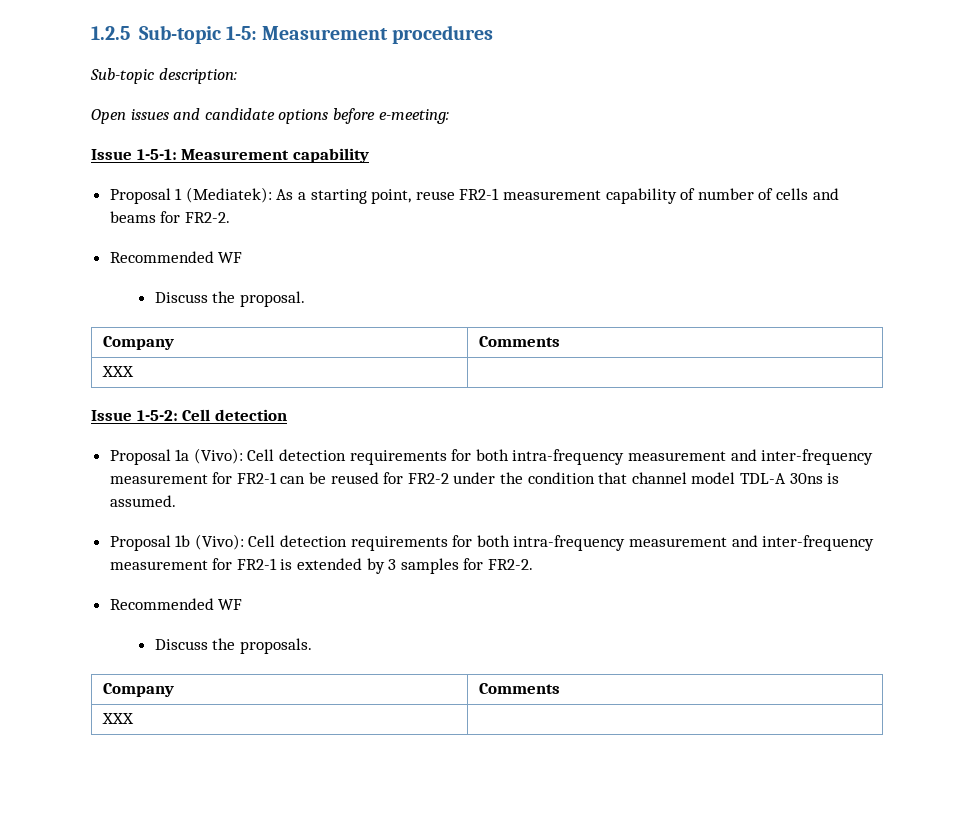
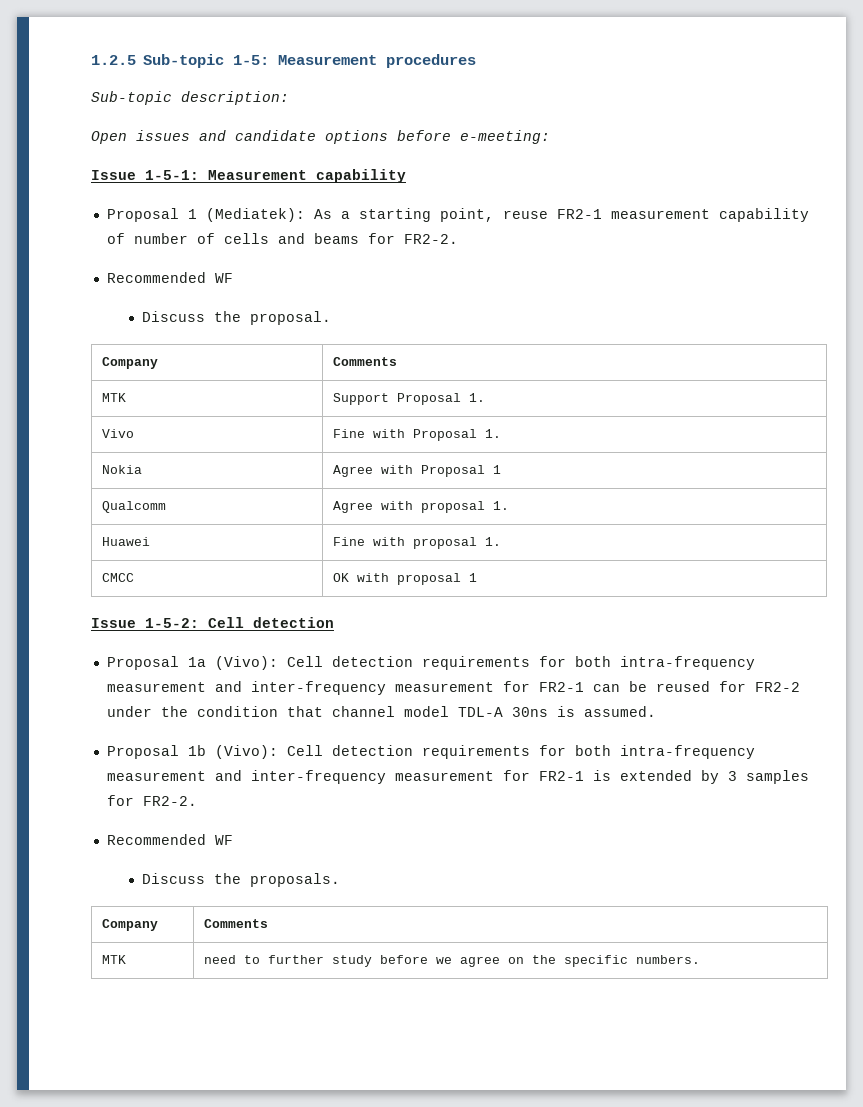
[102,366,135,377] XXX | -> [101,393,126,402] [332,393,485,405] [101,429,134,438] [332,429,501,441] [101,465,142,474] [332,465,501,477] [101,501,166,513] [332,501,509,513] [101,537,150,546] [332,537,501,549] [101,573,134,582] [332,573,477,585] MTK | Support Proposal 1. // Vivo | Fine with Proposal 1. // Nokia | Agree with Proposal 1 // Qualcomm | Agree with proposal 1. // Huawei | Fine with proposal 1. // CMCC | OK with proposal 1
[102,713,135,724] XXX | -> [101,955,126,964] [203,955,700,967] MTK | need to further study before we agree on the specific numbers.

